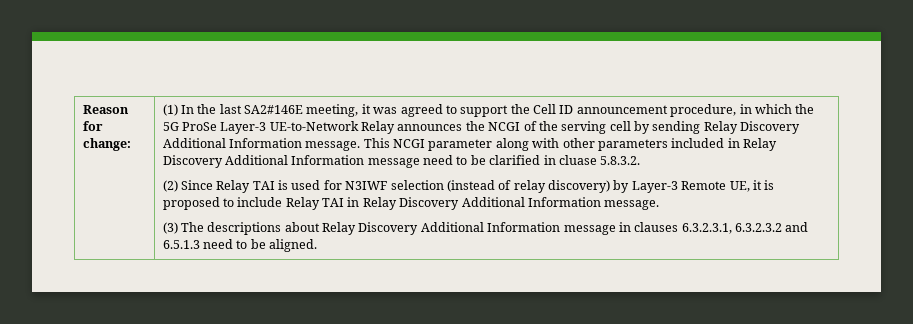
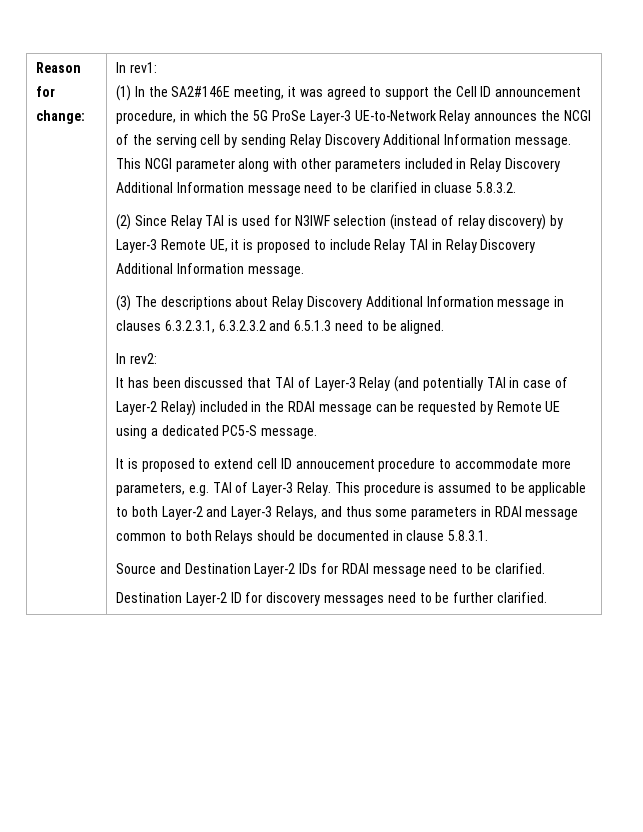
(131, 144) none -> [116,62,157,73] In rev1: //
[219,104,242,114] last -> (168, 91) none
(317, 245) none -> [116,353,157,364] [116,376,568,392] [116,400,561,416] [116,425,318,439] [116,458,571,472] [116,482,587,496] [116,506,579,520] [116,530,489,544] [116,563,545,577] [116,592,547,606] // In rev2: // It has been discussed that TAI of Layer-3 Relay (and potentially TAI in case of Layer-2 Relay) included in the RDAI message can be requested by Remote UE using a dedicated PC5-S message. // It is proposed to extend cell ID annoucement procedure to accommodate more parameters, e.g. TAI of Layer-3 Relay. This procedure is assumed to be applicable to both Layer-2 and Layer-3 Relays, and thus some parameters in RDAI message common to both Relays should be documented in clause 5.8.3.1. // Source and Destination Layer-2 IDs for RDAI message need to be clarified. // Destination Layer-2 ID for discovery messages need to be further clarified.

